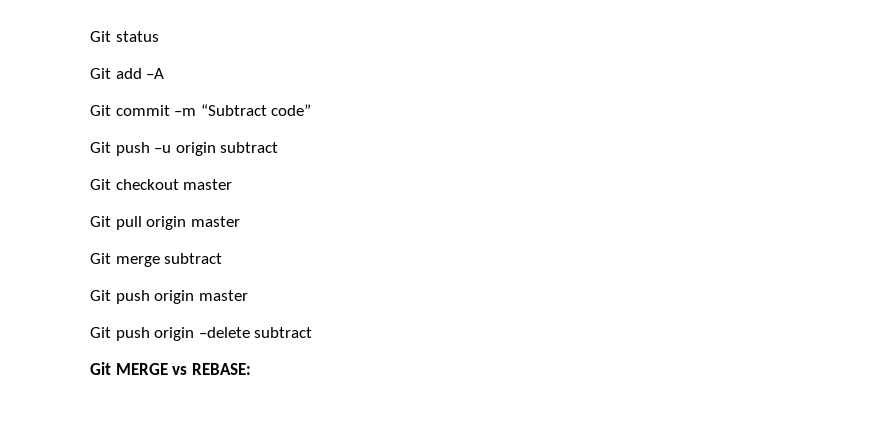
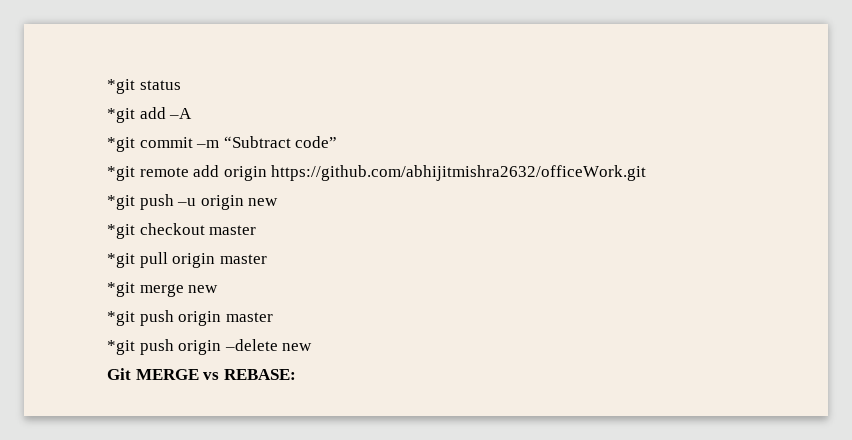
[90,31,111,42] Git -> [107,79,135,94] *git
[90,68,111,79] Git -> [107,108,135,123] *git
[90,105,111,116] Git -> [107,137,135,152] *git
[90,142,111,153] Git -> [107,165,647,181] [107,195,135,210] *git remote add origin https://github.com/abhijitmishra2632/officeWork.git // *git
[220,142,279,153] [90,179,111,190] subtract // Git -> [248,198,279,206] [107,224,135,239] new // *git
[90,216,111,227] Git -> [107,253,135,268] *git
[90,253,223,267] [90,290,111,301] Git merge subtract // Git -> [107,282,219,297] [107,311,135,326] *git merge new // *git
[90,327,111,338] Git -> [107,340,135,355] *git
[254,327,313,338] subtract -> [282,343,313,351] new

